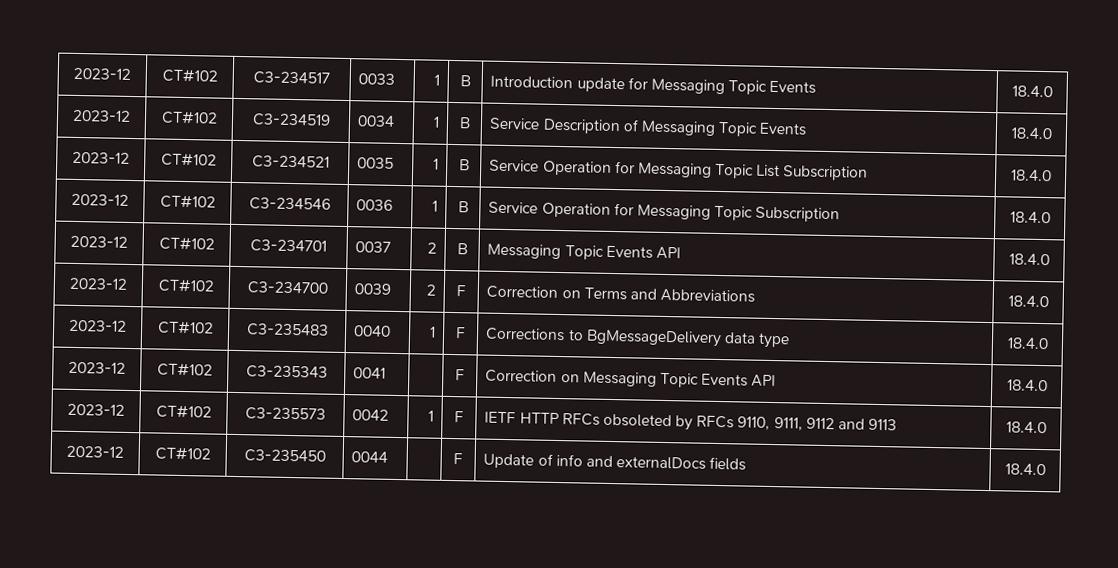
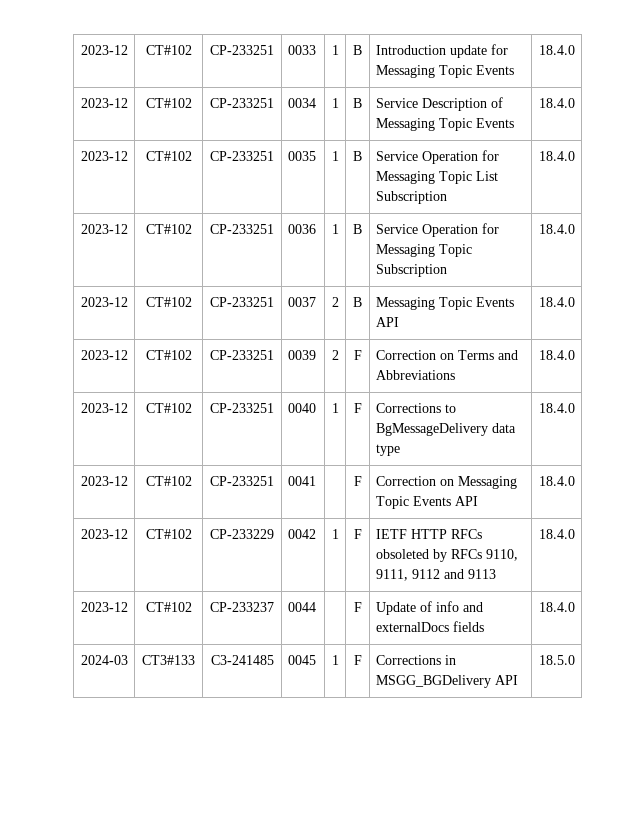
[73,67,131,80] [161,68,218,83] [253,71,330,85] 2023-12 | CT#102 | C3-234517 -> [80,45,128,55] [145,45,192,55] [210,45,274,55] 2023-12 | CT#102 | CP-233251
[251,113,331,127] C3-234519 -> [210,98,274,108] CP-233251
[251,155,330,169] C3-234521 -> [210,151,274,161] CP-233251
[248,197,331,211] C3-234546 -> [210,224,274,234] CP-233251
[250,239,327,253] C3-234701 -> [210,297,274,307] CP-233251
[247,281,328,295] C3-234700 -> [210,350,274,360] CP-233251
[245,323,329,337] C3-235483 -> [210,403,274,413] CP-233251
[245,365,328,379] C3-235343 -> [210,476,274,486] CP-233251
[245,407,326,421] C3-235573 -> [210,529,274,539] CP-233229
[243,449,326,463] C3-235450 -> [210,602,274,612] CP-233237
(1046, 469) none -> [80,655,128,665] [142,655,195,665] [210,655,274,665] [287,655,316,665] [332,655,340,665] [353,655,362,665] [375,655,456,665] [375,675,518,688] [538,655,575,665] // 2024-03 | CT3#133 | C3-241485 | 0045 | 1 | F | Corrections in MSGG_BGDelivery API | 18.5.0

